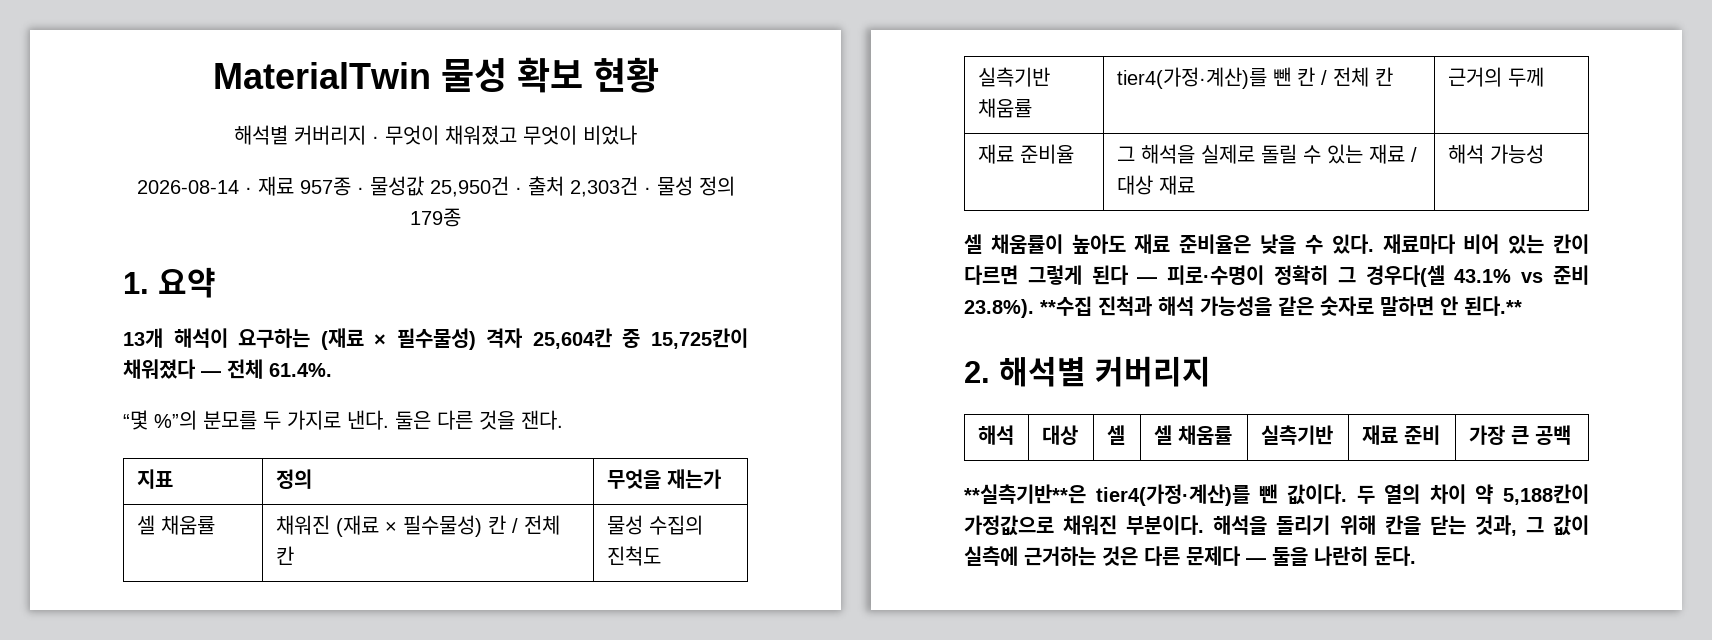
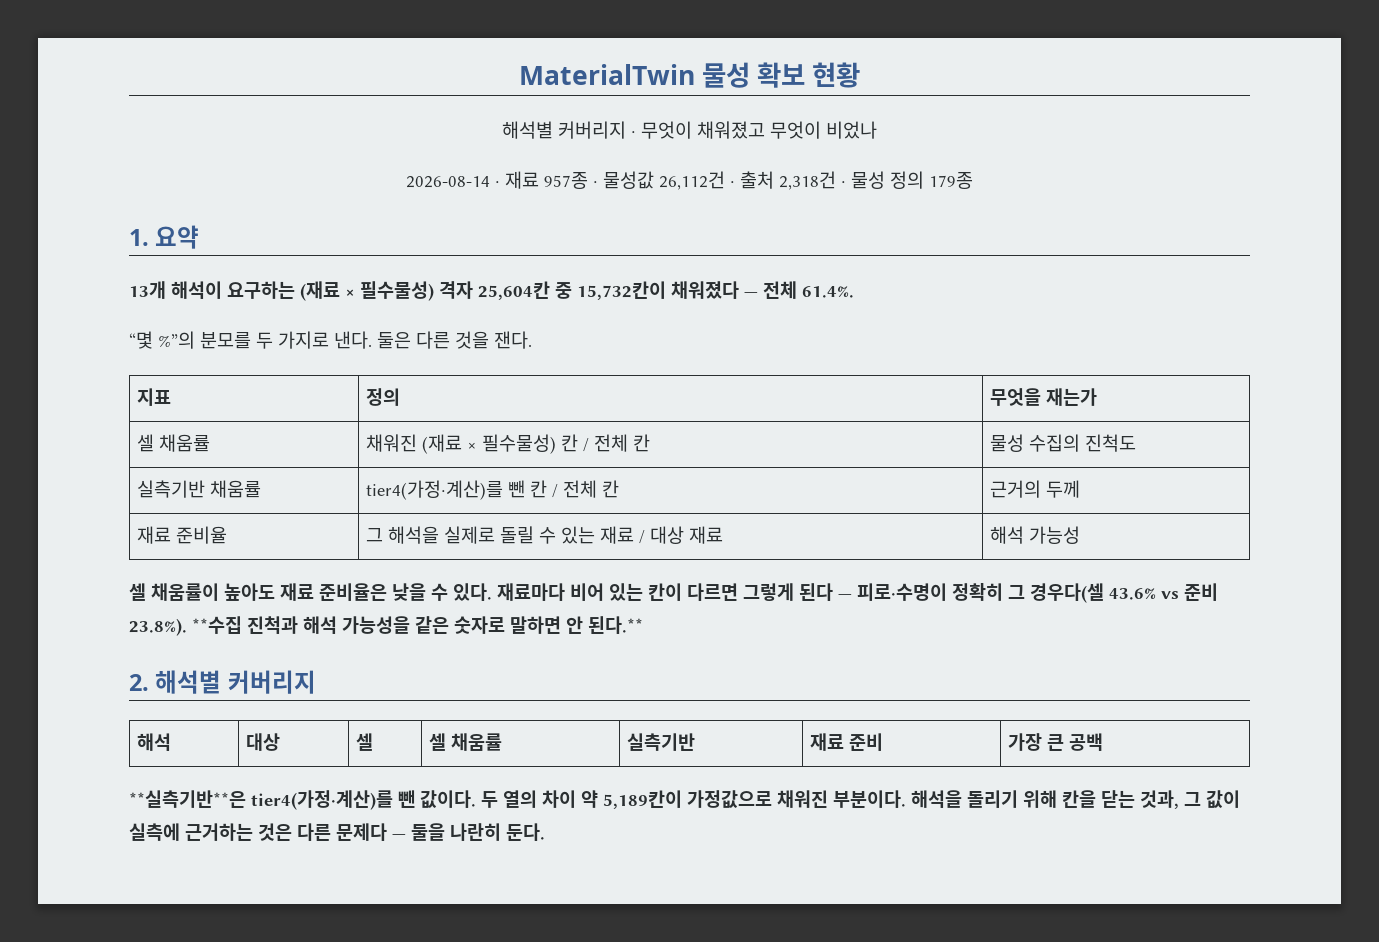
[429,176,509,197] 25,950건 -> [659,171,725,190] 26,112건
[569,176,638,197] 2,303건 -> [779,171,836,190] 2,318건
[650,328,748,349] 15,725칸이 -> [577,281,666,300] 15,732칸이
[1454,269,1512,283] 43.1% -> [1109,588,1156,600] 43.6%
[1503,484,1589,505] 5,188칸이 -> [603,790,682,809] 5,189칸이

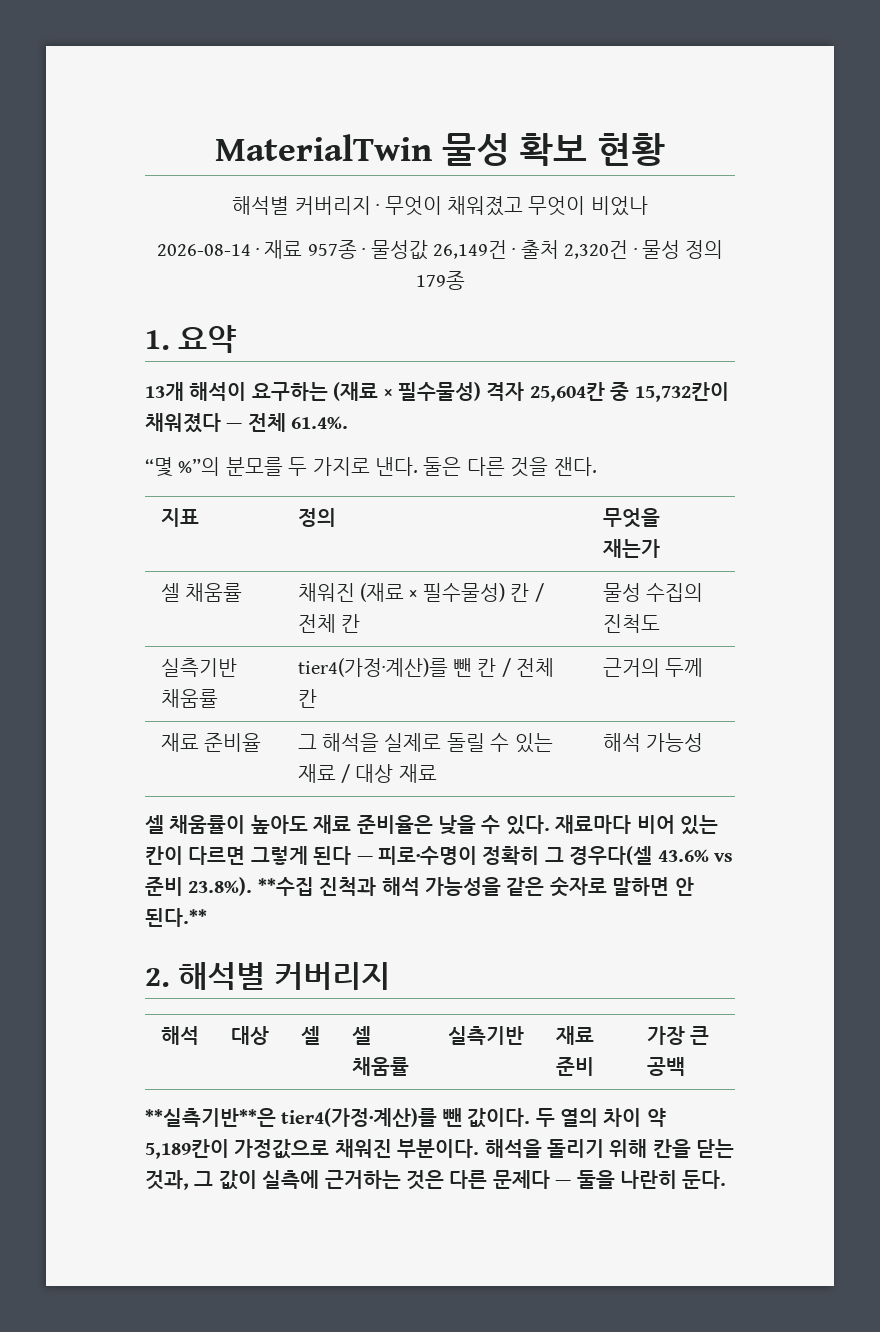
[659,171,725,190] 26,112건 -> [433,240,507,259] 26,149건
[779,171,836,190] 2,318건 -> [564,240,629,259] 2,320건

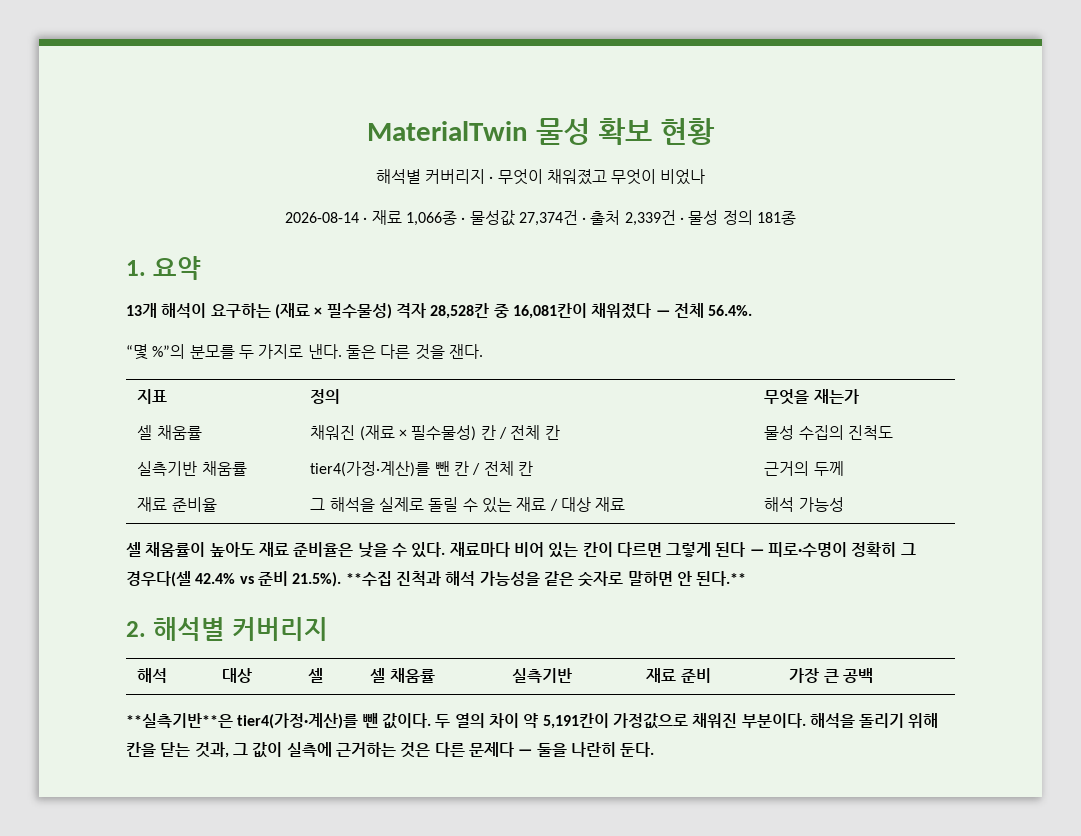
[307,240,357,259] 957종 -> [405,211,457,226] 1,066종
[433,240,507,259] 26,149건 -> [518,210,578,226] 27,374건
[564,240,629,259] 2,320건 -> [624,210,676,226] 2,339건
[415,271,465,290] 179종 -> [757,211,797,225] 181종
[529,382,729,402] 25,604칸 중 15,732칸이 -> [430,303,587,319] 28,528칸 중 16,081칸이
[291,416,349,429] 61.4%. -> [708,305,753,316] 56.4%.
[657,849,709,862] 43.6% -> [195,573,236,584] 42.4%
[188,877,253,896] 23.8%). -> [292,572,342,587] 21.5%).
[145,1139,229,1159] 5,189칸이 -> [542,713,609,729] 5,191칸이

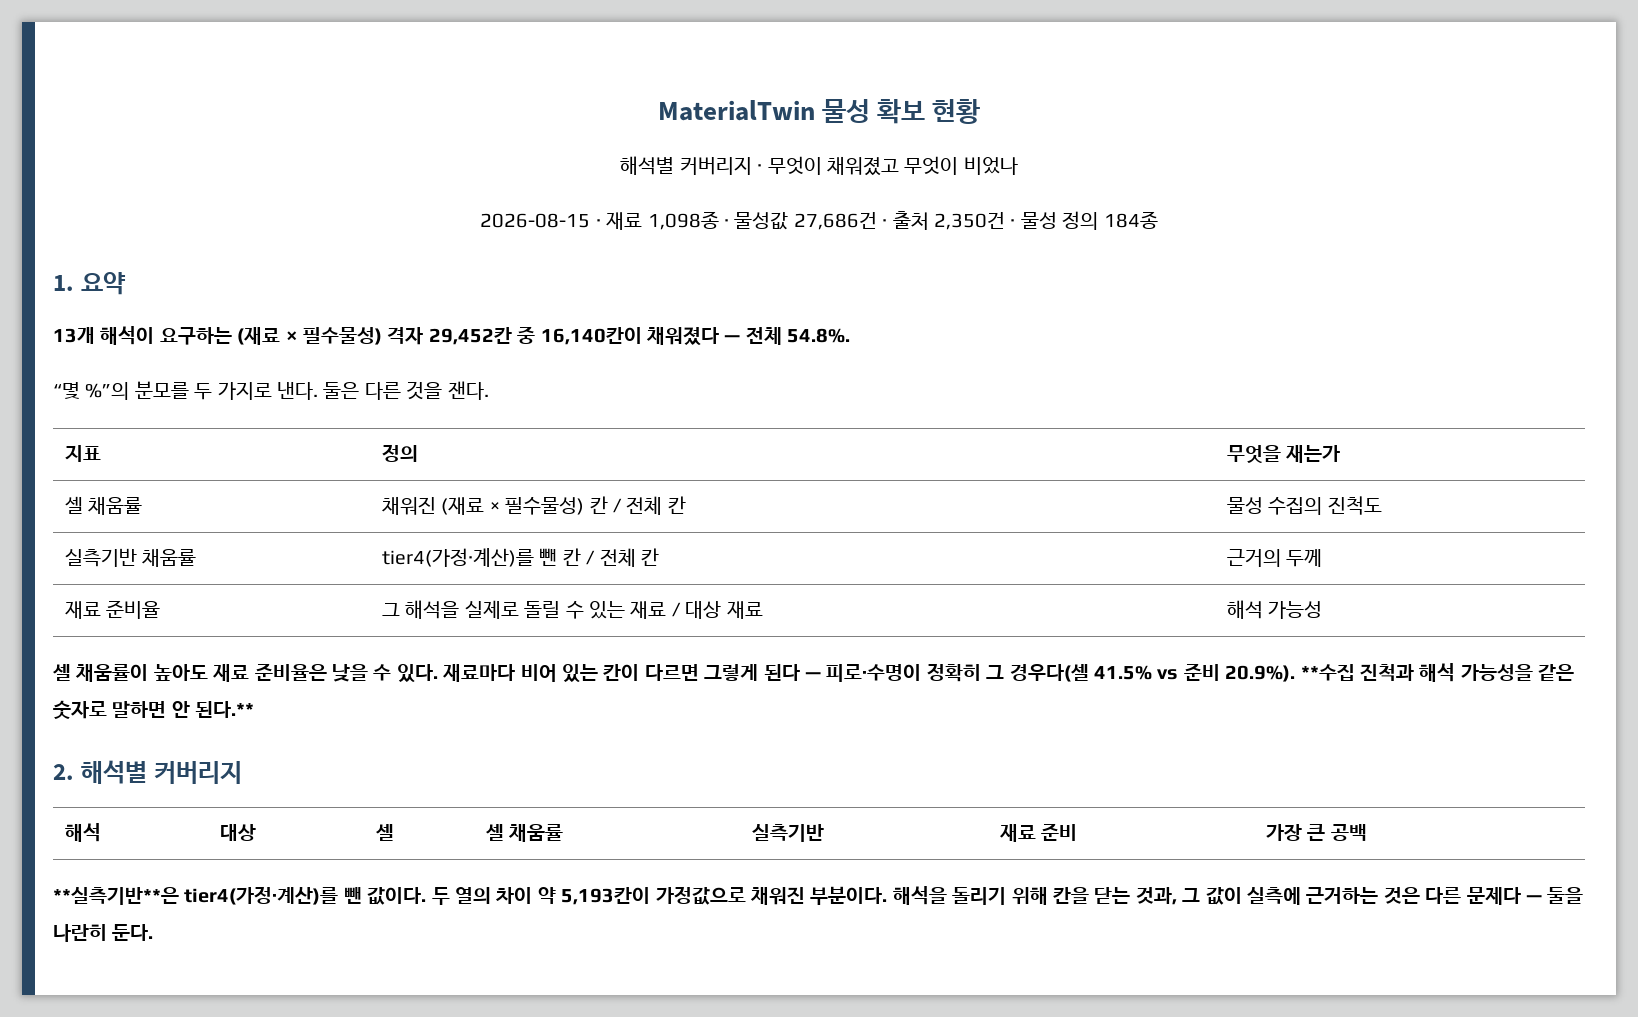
[284,212,359,223] 2026-08-14 -> [480,213,591,228] 2026-08-15
[405,211,457,226] 1,066종 -> [647,211,719,230] 1,098종
[518,210,578,226] 27,374건 -> [793,212,877,230] 27,686건
[624,210,676,226] 2,339건 -> [933,212,1005,230] 2,350건
[757,211,797,225] 181종 -> [1103,211,1158,229] 184종
[430,303,587,319] 28,528칸 중 16,081칸이 -> [428,326,642,345] 29,452칸 중 16,140칸이
[708,305,753,316] 56.4%. -> [787,328,851,343] 54.8%.
[195,573,236,584] 42.4% -> [1093,665,1152,680] 41.5%
[292,572,342,587] 21.5%). -> [1225,665,1296,682] 20.9%).
[542,713,609,729] 5,191칸이 -> [561,887,651,905] 5,193칸이

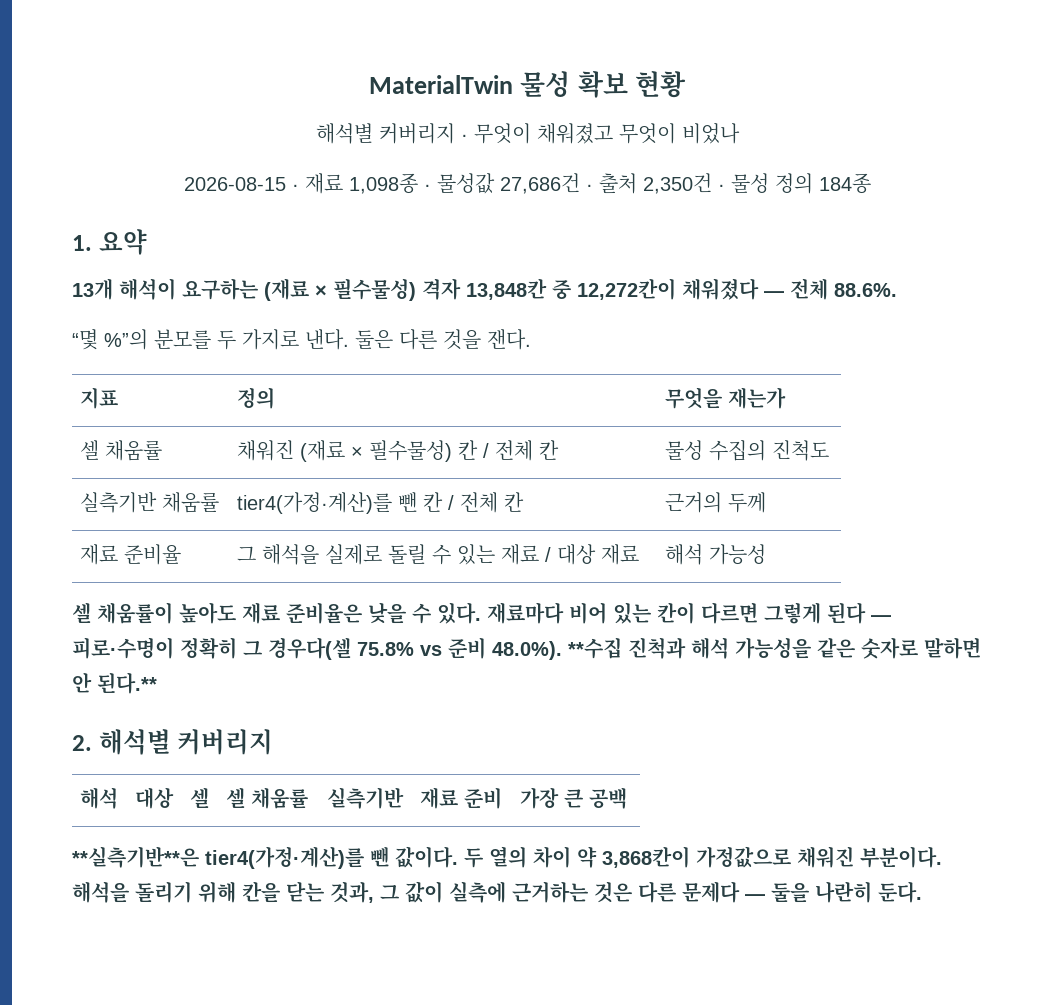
[428,326,642,345] 29,452칸 중 16,140칸이 -> [466,278,676,300] 13,848칸 중 12,272칸이
[787,328,851,343] 54.8%. -> [834,283,897,297] 88.6%.
[1093,665,1152,680] 41.5% -> [357,642,414,656] 75.8%
[1225,665,1296,682] 20.9%). -> [492,641,562,660] 48.0%).
[561,887,651,905] 5,193칸이 -> [602,846,690,868] 3,868칸이

